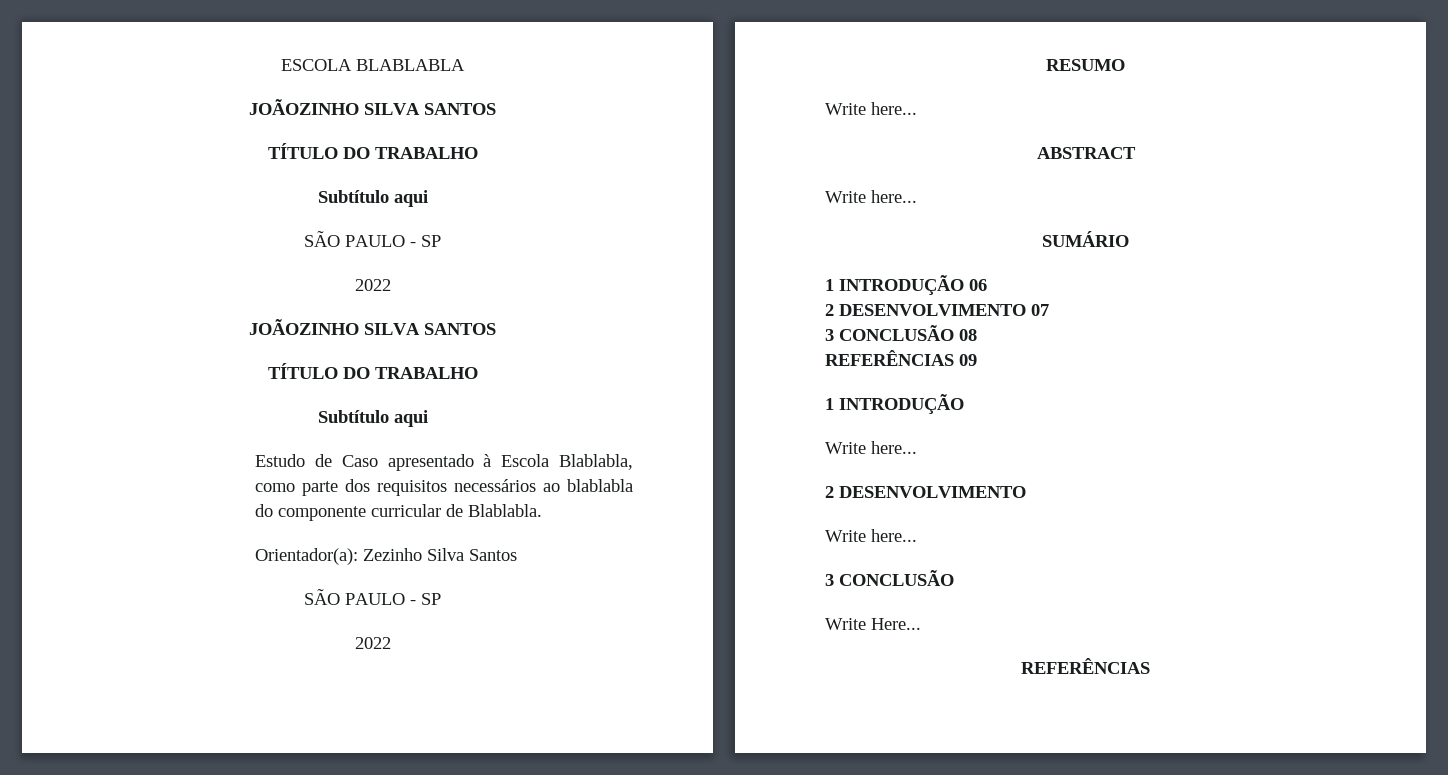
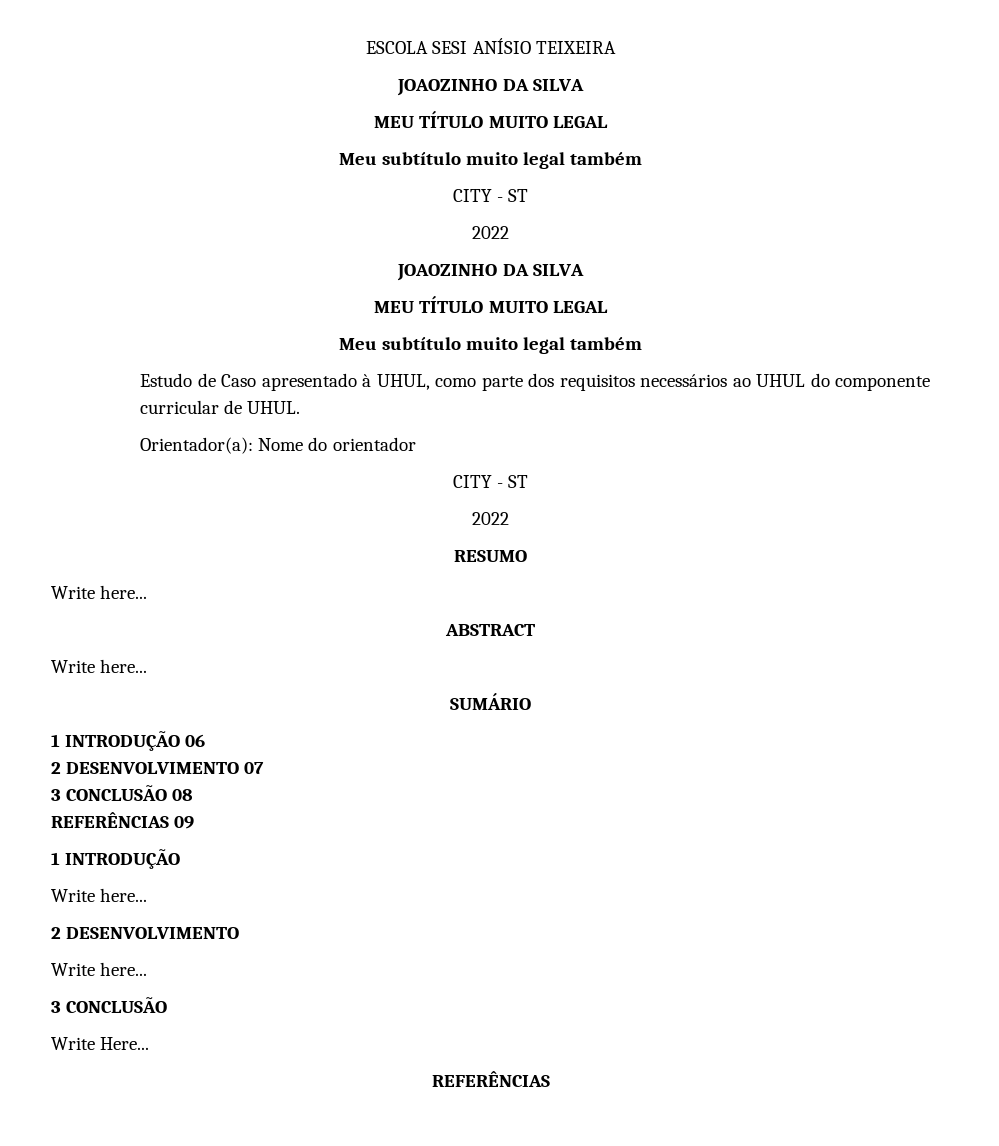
[356,59,465,71] [249,99,496,115] [267,143,478,159] [317,190,428,207] [304,231,441,247] [354,279,391,291] [249,319,496,335] [267,363,478,379] [317,410,428,427] BLABLABLA // JOÃOZINHO SILVA SANTOS // TÍTULO DO TRABALHO // Subtítulo aqui // SÃO PAULO - SP // 2022 // JOÃOZINHO SILVA SANTOS // TÍTULO DO TRABALHO // Subtítulo aqui -> [432,38,616,54] [397,79,584,96] [374,111,608,128] [338,152,643,169] [452,189,529,202] [472,226,509,239] [397,264,584,281] [374,296,608,313] [338,337,643,354] SESI ANÍSIO TEIXEIRA // JOAOZINHO DA SILVA // MEU TÍTULO MUITO LEGAL // Meu subtítulo muito legal também // CITY - ST // 2022 // JOAOZINHO DA SILVA // MEU TÍTULO MUITO LEGAL // Meu subtítulo muito legal também
[501,454,634,470] Escola Blablabla, -> [376,374,430,390] UHUL,
[567,479,633,492] blablabla -> [756,374,806,387] UHUL
[468,504,543,517] Blablabla. -> [247,401,301,414] UHUL.
[363,548,518,561] [304,589,441,605] Zezinho Silva Santos // SÃO PAULO - SP -> [258,437,416,451] [452,475,529,488] Nome do orientador // CITY - ST

